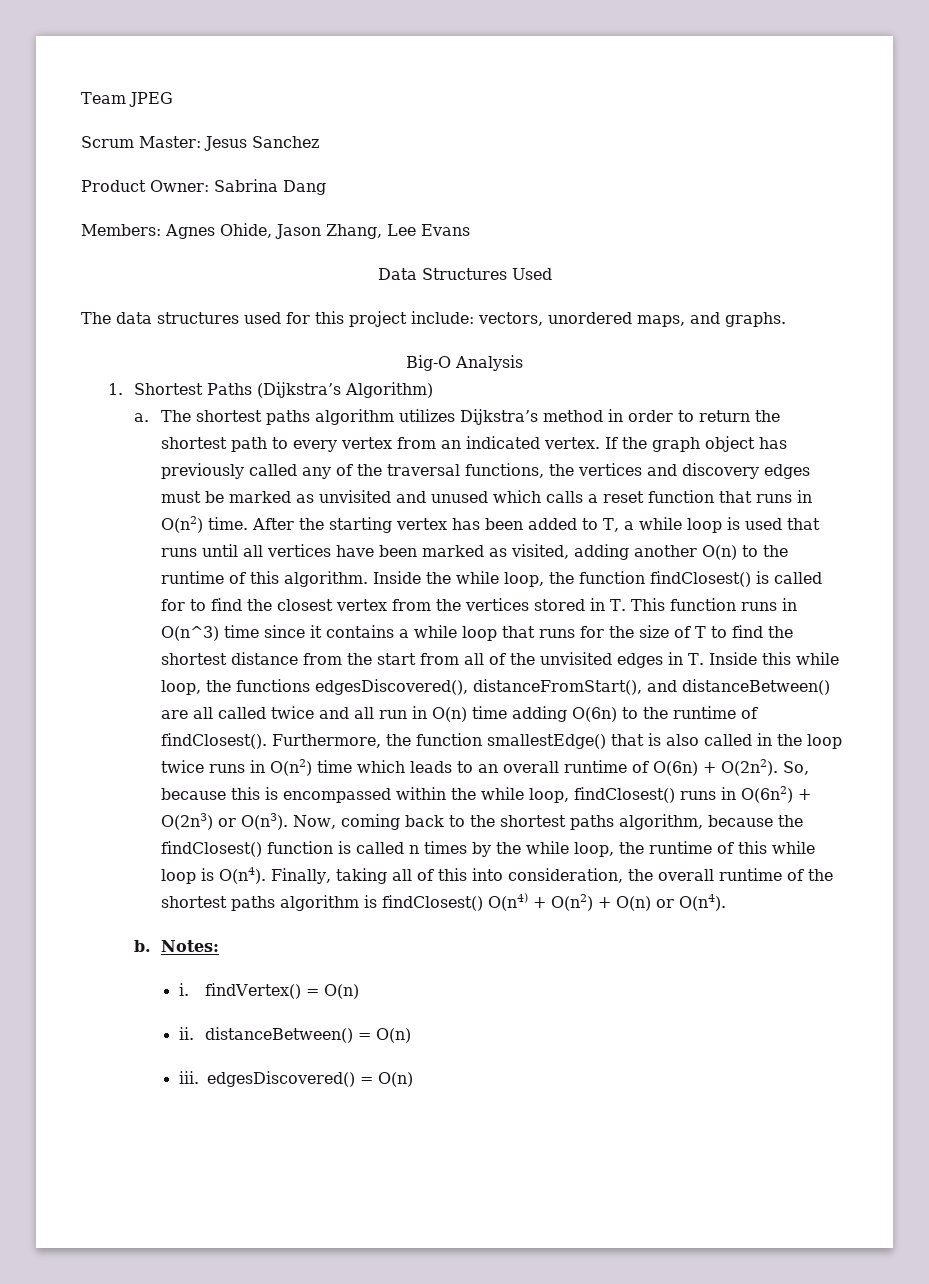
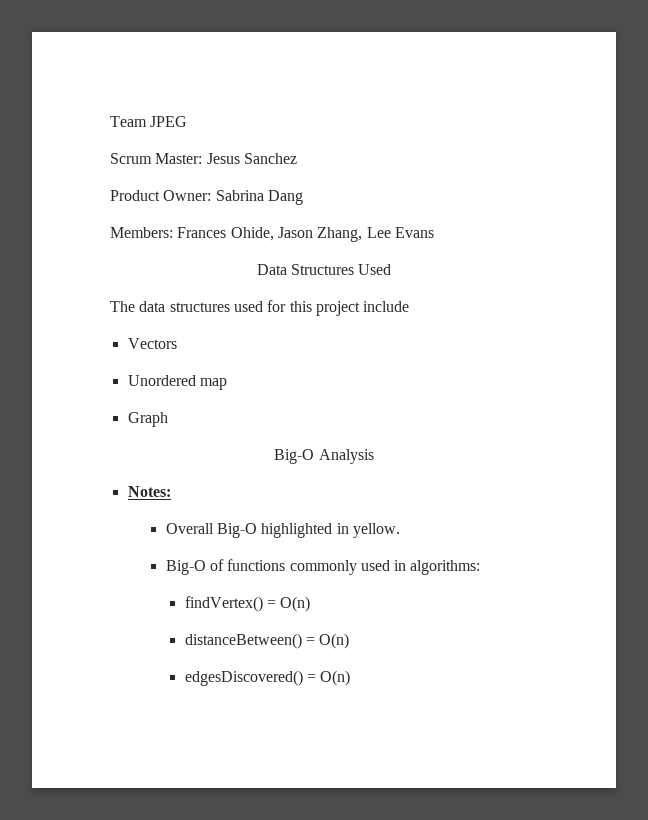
[165,224,215,239] Agnes -> [177,227,227,238] Frances
[411,311,786,327] [406,355,523,371] [107,382,434,398] [134,409,781,425] [161,436,788,452] [161,463,811,479] [161,490,813,503] [161,516,821,533] [161,544,789,560] [161,571,823,587] [161,598,798,611] [161,625,794,641] [161,652,840,668] [161,679,831,695] [161,706,759,722] [161,733,843,749] [161,759,810,776] [161,786,812,803] [161,813,804,830] [161,841,816,857] [161,867,834,884] [161,893,727,911] [134,940,220,952] [178,983,189,996] include: vectors, unordered maps, and graphs. // Big-O Analysis // 1. Shortest Paths (Dijkstra’s Algorithm) // a. The shortest paths algorithm utilizes Dijkstra’s method in order to return the shortest path to every vertex from an indicated vertex. If the graph object has previously called any of the traversal functions, the vertices and discovery edges must be marked as unvisited and unused which calls a reset function that runs in O(n2) time. After the starting vertex has been added to T, a while loop is used that runs until all vertices have been marked as visited, adding another O(n) to the runtime of this algorithm. Inside the while loop, the function findClosest() is called for to find the closest vertex from the vertices stored in T. This function runs in O(n^3) time since it contains a while loop that runs for the size of T to find the shortest distance from the start from all of the unvisited edges in T. Inside this while loop, the functions edgesDiscovered(), distanceFromStart(), and distanceBetween() are all called twice and all run in O(n) time adding O(6n) to the runtime of findClosest(). Furthermore, the function smallestEdge() that is also called in the loop twice runs in O(n2) time which leads to an overall runtime of O(6n) + O(2n2). So, because this is encompassed within the while loop, findClosest() runs in O(6n2) + O(2n3) or O(n3). Now, coming back to the shortest paths algorithm, because the findClosest() function is called n times by the while loop, the runtime of this while loop is O(n4). Finally, taking all of this into consideration, the overall runtime of the shortest paths algorithm is findClosest() O(n4) + O(n2) + O(n) or O(n4). // b. Notes: // i. -> [363,301,410,312] [127,338,177,349] [127,375,227,390] [127,412,168,427] [274,449,374,464] [127,486,171,497] [165,523,400,538] [165,559,481,575] include // Vectors // Unordered map // Graph // Big-O Analysis // Notes: // Overall Big-O highlighted in yellow. // Big-O of functions commonly used in algorithms: //
[178,1027,194,1040] ii. -> (311, 604) none
[178,1071,199,1084] iii. -> (350, 641) none

